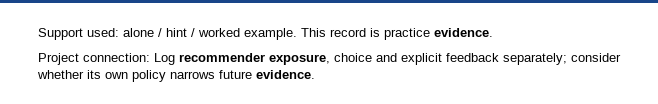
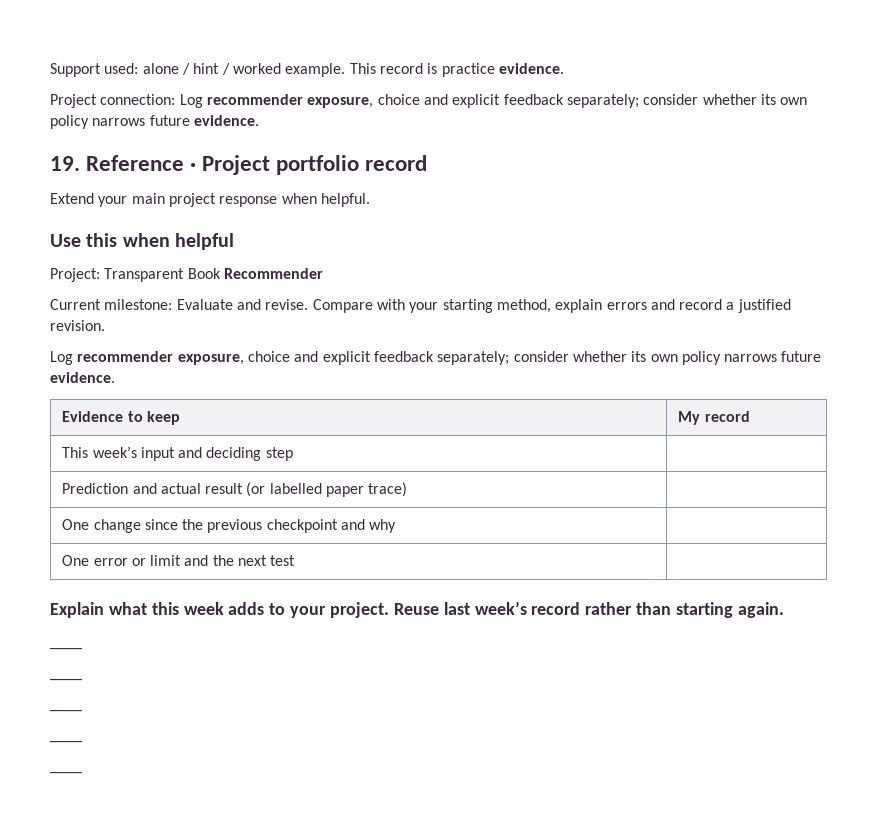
(315, 74) none -> [50,155,428,175] [50,193,370,207] [50,233,235,250] [50,268,323,282] [50,299,791,313] [50,320,105,331] [50,351,822,365] [50,372,115,383] [62,411,180,425] [678,411,750,425] [62,446,293,461] [62,482,408,497] [62,519,397,533] [62,555,296,566] [50,601,784,618] [50,647,82,650] [50,678,82,681] [50,709,82,712] [50,740,82,743] [50,771,82,774] // 19. Reference · Project portfolio record // Extend your main project response when helpful. // Use this when helpful // Project: Transparent Book Recommender // Current milestone: Evaluate and revise. Compare with your starting method, explain errors and record a justified revision. // Log recommender exposure, choice and explicit feedback separately; consider whether its own policy narrows future evidence. // Evidence to keep | My record // This week’s input and deciding step | // Prediction and actual result (or labelled paper trace) | // One change since the previous checkpoint and why | // One error or limit and the next test | // Explain what this week adds to your project. Reuse last week’s record rather than starting again. // ____ // ____ // ____ // ____ // ____

